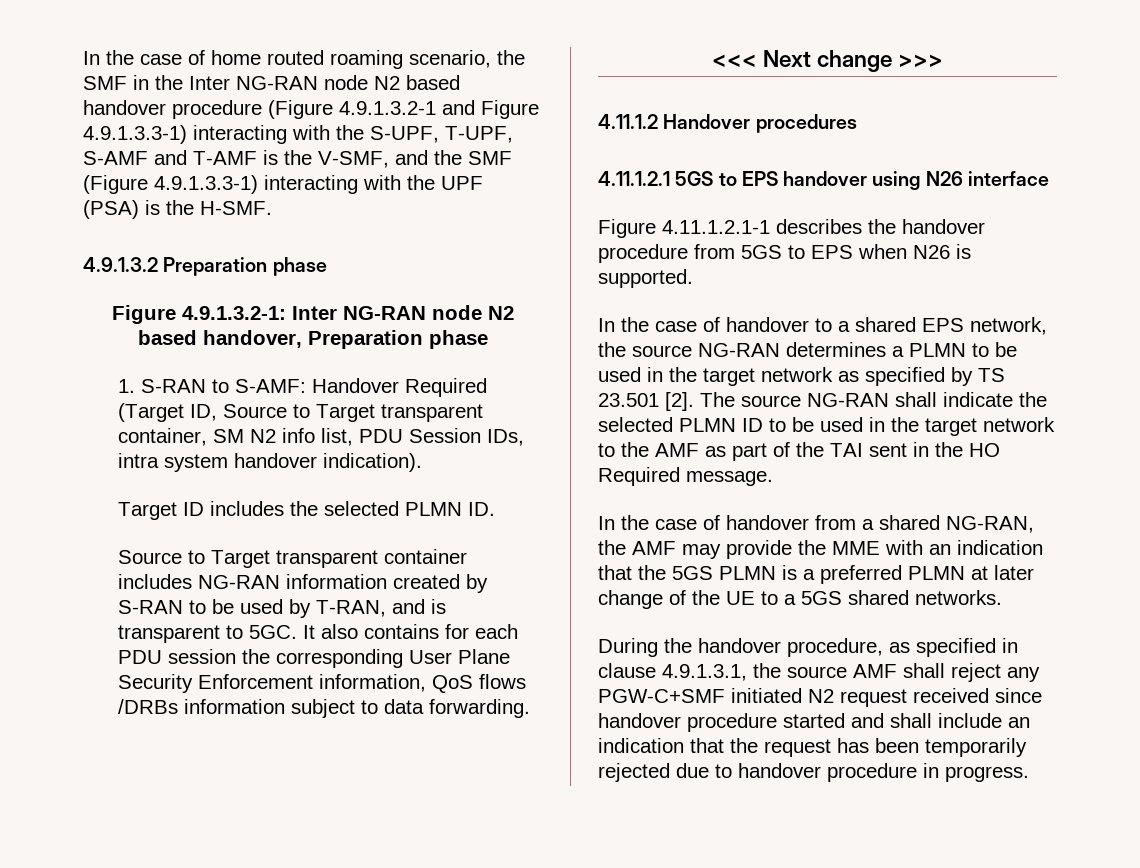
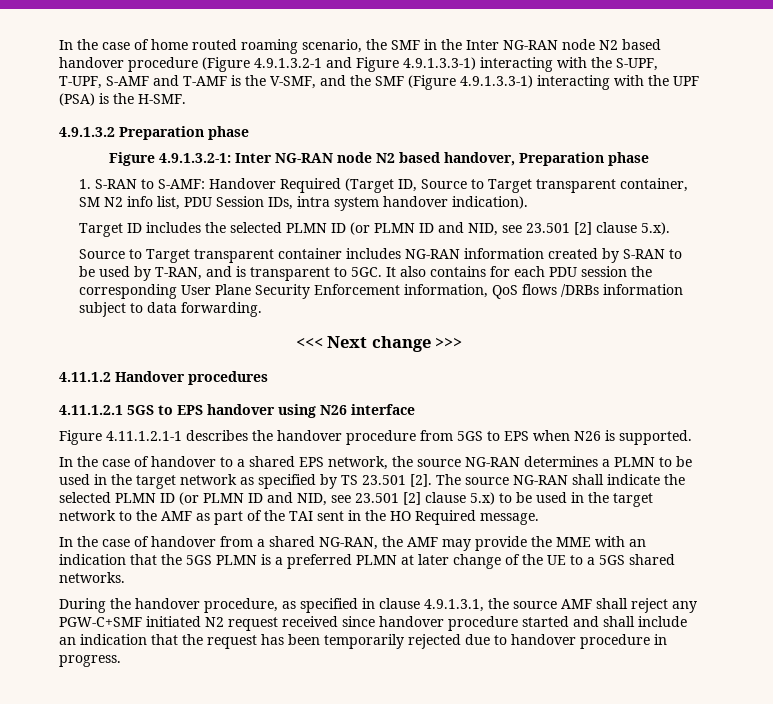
[467,502,495,516] ID. -> [331,222,671,236] ID (or PLMN ID and NID, see 23.501 [2] clause 5.x).
(763, 425) none -> [179,492,495,506] (or PLMN ID and NID, see 23.501 [2] clause 5.x)

